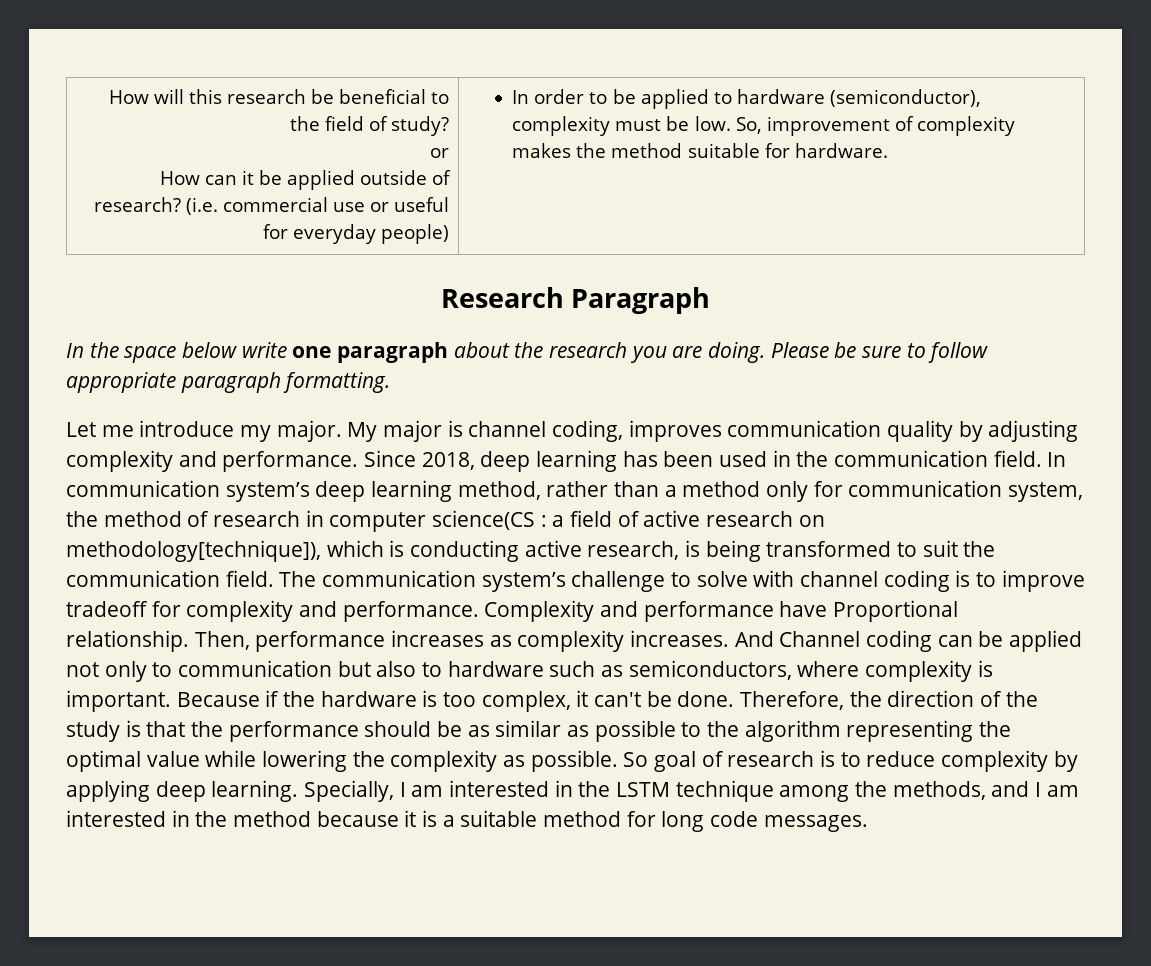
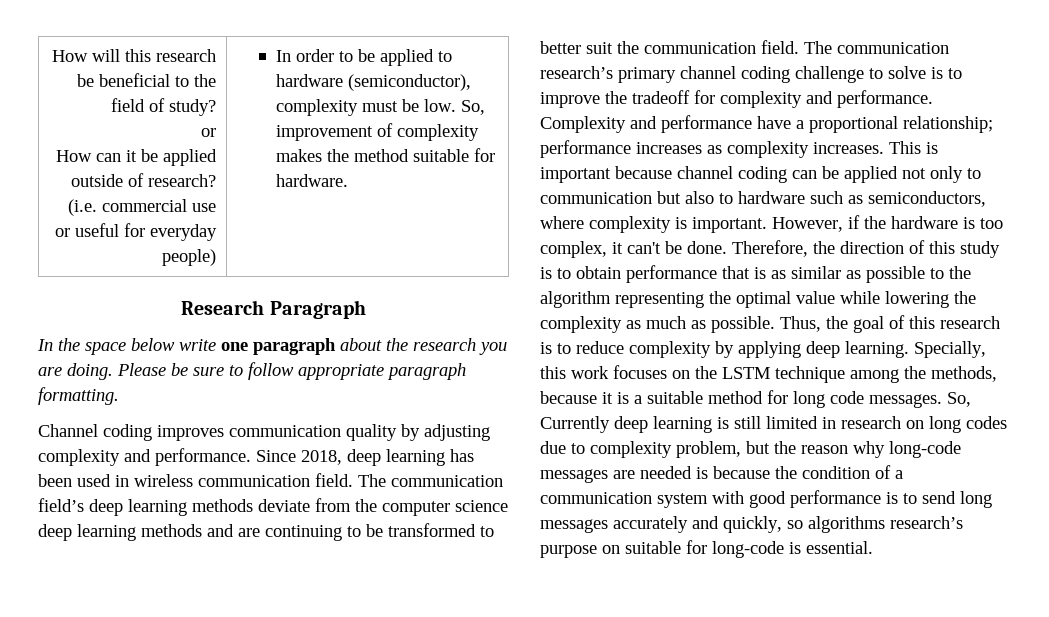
[66,420,624,442] Let me introduce my major. My major is channel coding, -> [38,424,152,441] Channel coding
[796,450,1067,467] [66,480,1084,502] [66,510,825,532] [66,540,761,562] the communication field. In communication system’s deep learning method, rather than a method only for communication system, the method of research in computer science(CS : a field of active research on methodology[technique]), which is conducting active research, is being -> [134,473,503,487] [38,498,508,516] [38,524,383,541] wireless communication field. The communication field’s deep learning methods deviate from the computer science deep learning methods and are continuing to be
(918, 549) none -> [540,41,581,54] better
[481,570,950,592] system’s challenge to solve with channel coding -> [540,66,926,83] research’s primary channel coding challenge to solve
(1085, 581) none -> [605,91,627,104] the
[833,600,959,622] [66,630,250,652] Proportional relationship. Then, -> [796,116,993,133] a proportional relationship;
[734,631,861,647] And Channel -> [889,141,938,154] [540,166,733,183] This is important because channel
[176,692,260,707] Because -> [772,217,843,232] However,
[1005,691,1038,707] the -> [929,241,955,254] this
[146,721,463,742] that the performance should be -> [557,265,766,283] to obtain performance that is
[530,750,649,772] possible. So -> [646,316,848,333] much as possible. Thus, the
(724, 759) none -> [909,316,935,329] this
[399,780,573,797] I am interested in -> [540,365,690,379] this work focuses on
[991,781,1079,797] [66,810,312,827] and I am interested in the method -> (997, 374) none
(868, 823) none -> [947,392,971,407] [540,416,1007,433] [540,441,961,458] [540,465,903,483] [540,490,992,508] [540,516,963,533] [540,540,873,558] So, Currently deep learning is still limited in research on long codes due to complexity problem, but the reason why long-code messages are needed is because the condition of a communication system with good performance is to send long messages accurately and quickly, so algorithms research’s purpose on suitable for long-code is essential.

